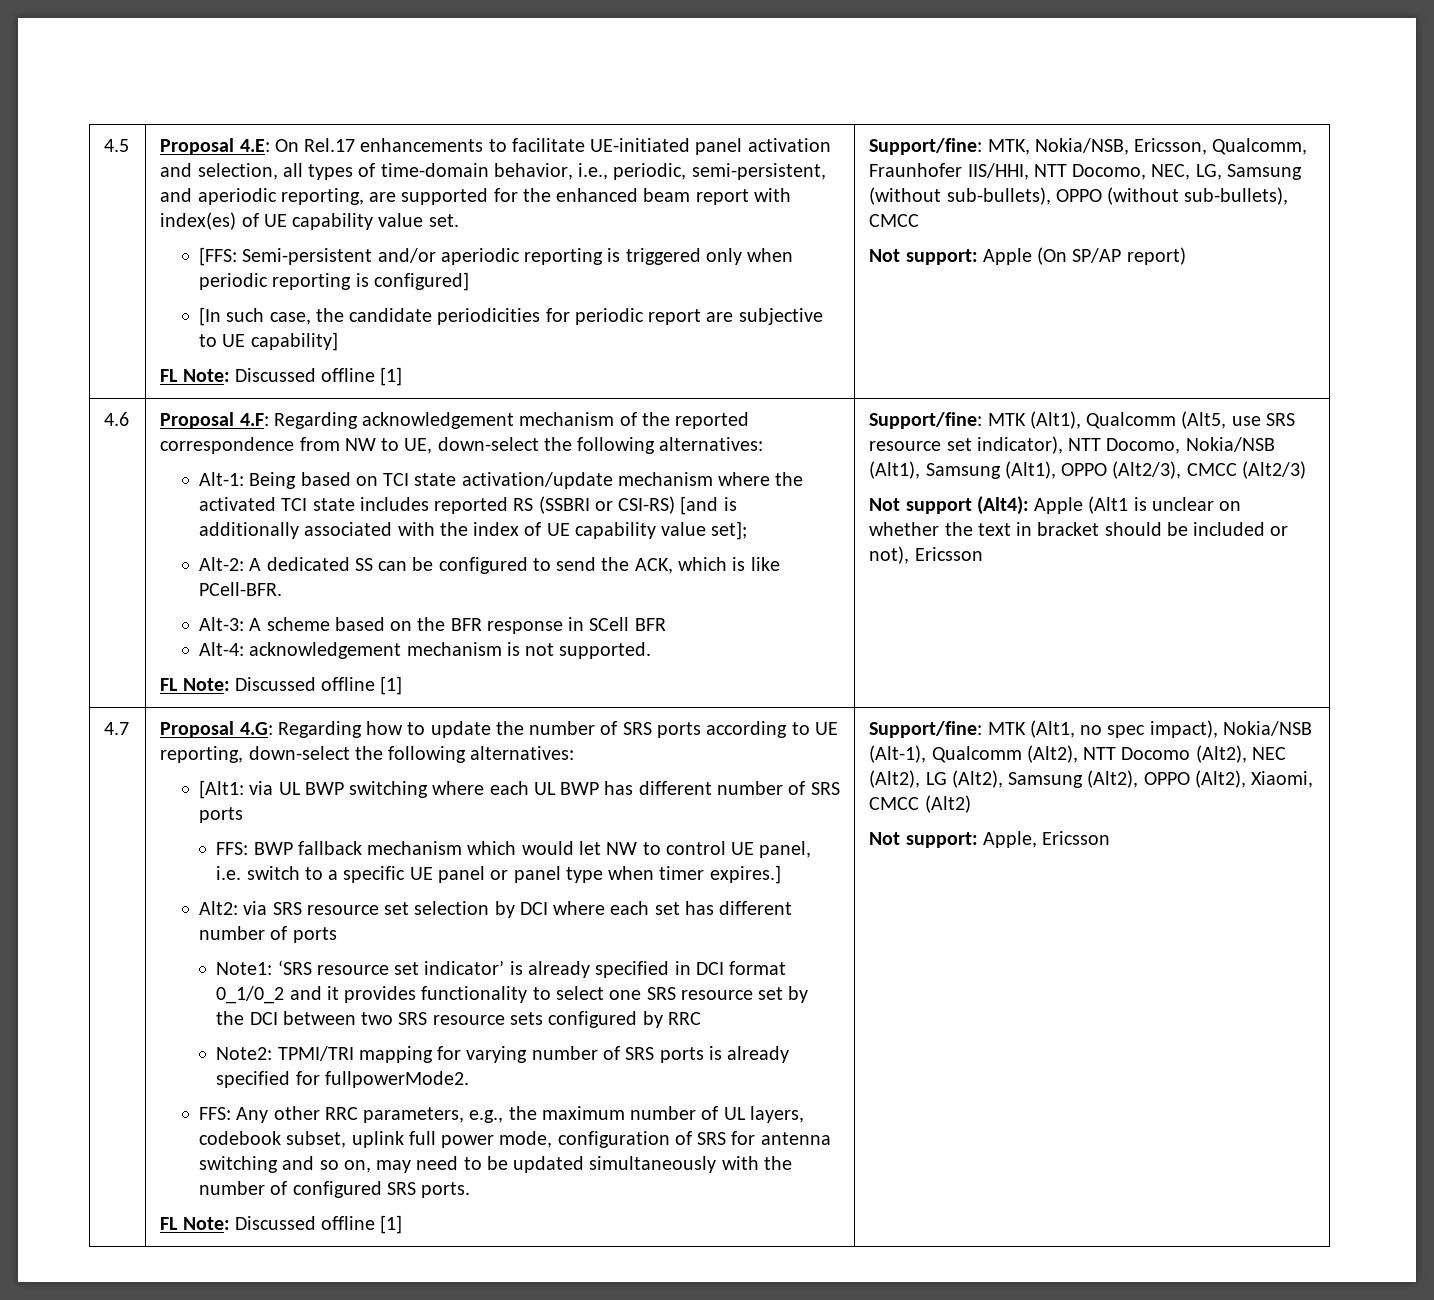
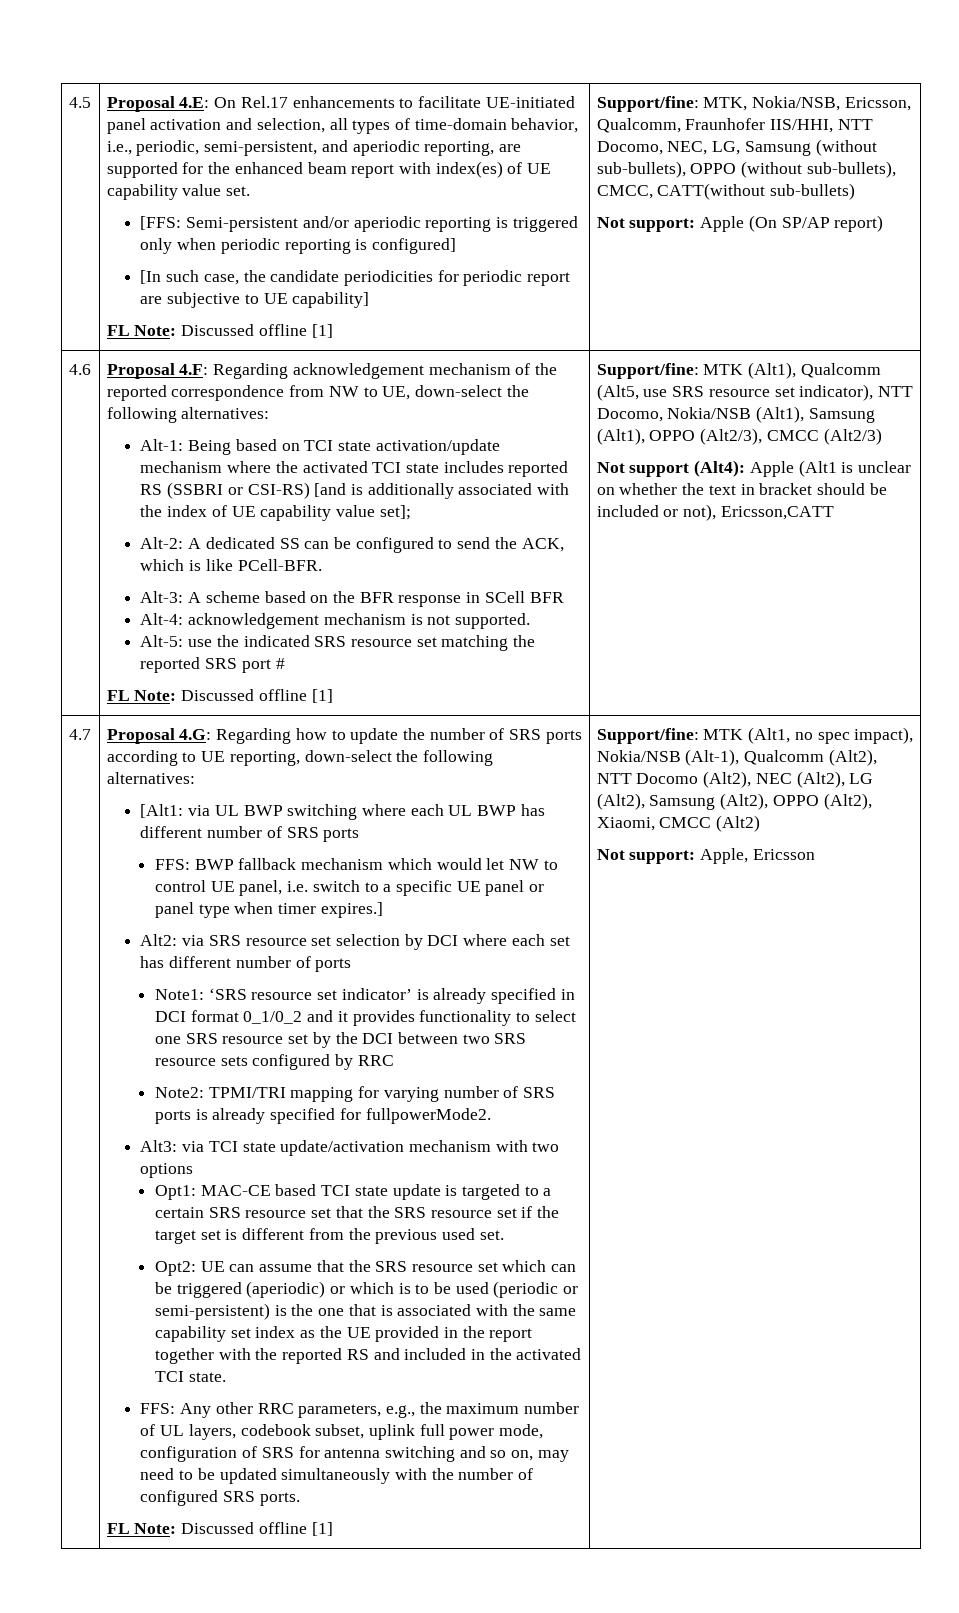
[869,214,920,227] CMCC -> [596,183,856,200] CMCC, CATT(without sub-bullets)
(652, 650) none -> [140,635,536,651] [140,657,285,673] // Alt-5: use the indicated SRS resource set matching the reported SRS port #
[914,547,983,561] Ericsson -> [720,506,834,520] Ericsson,CATT
(469, 1079) none -> [140,1140,560,1156] [140,1163,194,1178] [154,1184,552,1200] [154,1206,560,1218] [154,1228,504,1244] [154,1260,577,1276] [154,1281,579,1298] [154,1303,577,1320] [154,1326,533,1342] [154,1348,582,1364] [154,1371,226,1382] // Alt3: via TCI state update/activation mechanism with two options // Opt1: MAC-CE based TCI state update is targeted to a certain SRS resource set that the SRS resource set if the target set is different from the previous used set. // Opt2: UE can assume that the SRS resource set which can be triggered (aperiodic) or which is to be used (periodic or semi-persistent) is the one that is associated with the same capability set index as the UE provided in the report together with the reported RS and included in the activated TCI state.

